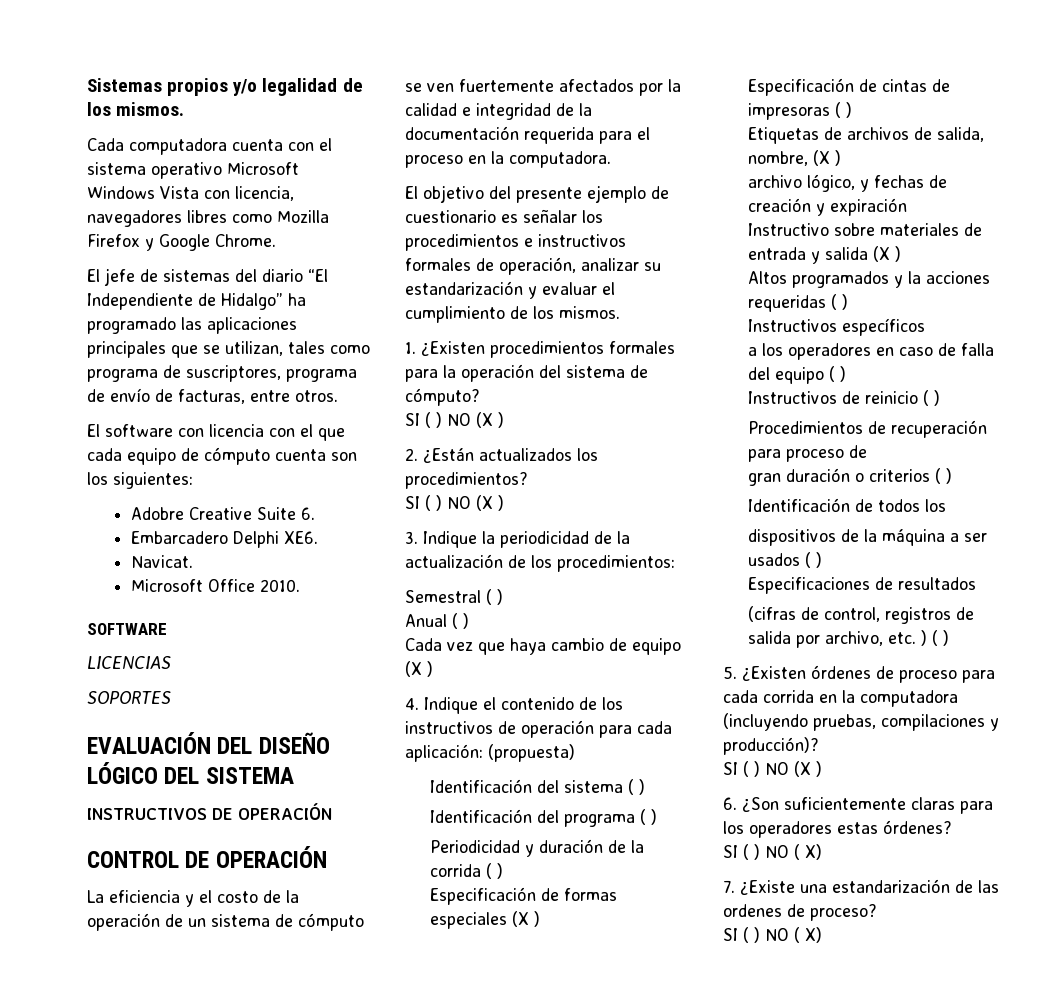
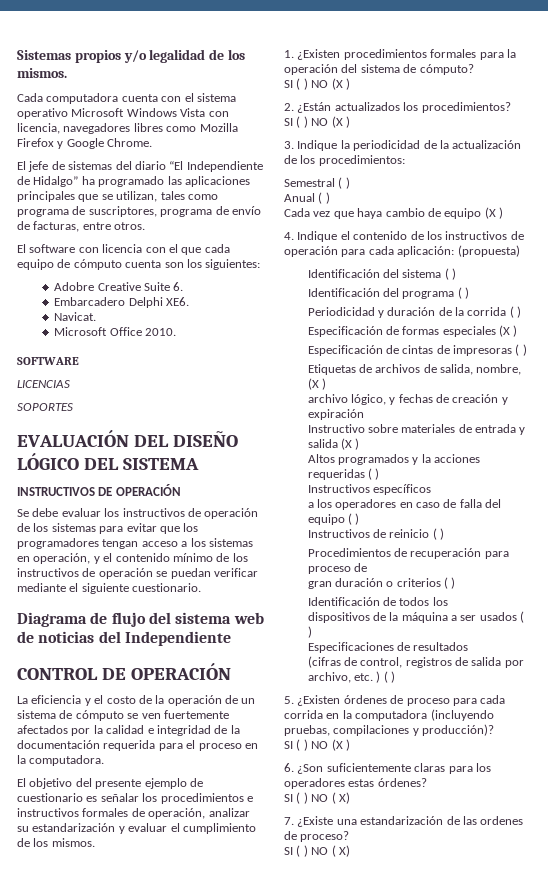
(332, 811) none -> [17,508,259,519] [17,523,199,534] [17,538,253,549] [17,553,248,564] [17,568,258,579] [17,583,202,594] [17,612,264,627] [17,631,231,646] // Se debe evaluar los instructivos de operación de los sistemas para evitar que los programadores tengan acceso a los sistemas en operación, y el contenido mínimo de los instructivos de operación se puedan verificar mediante el siguiente cuestionario. // Diagrama de flujo del sistema web de noticias del Independiente

